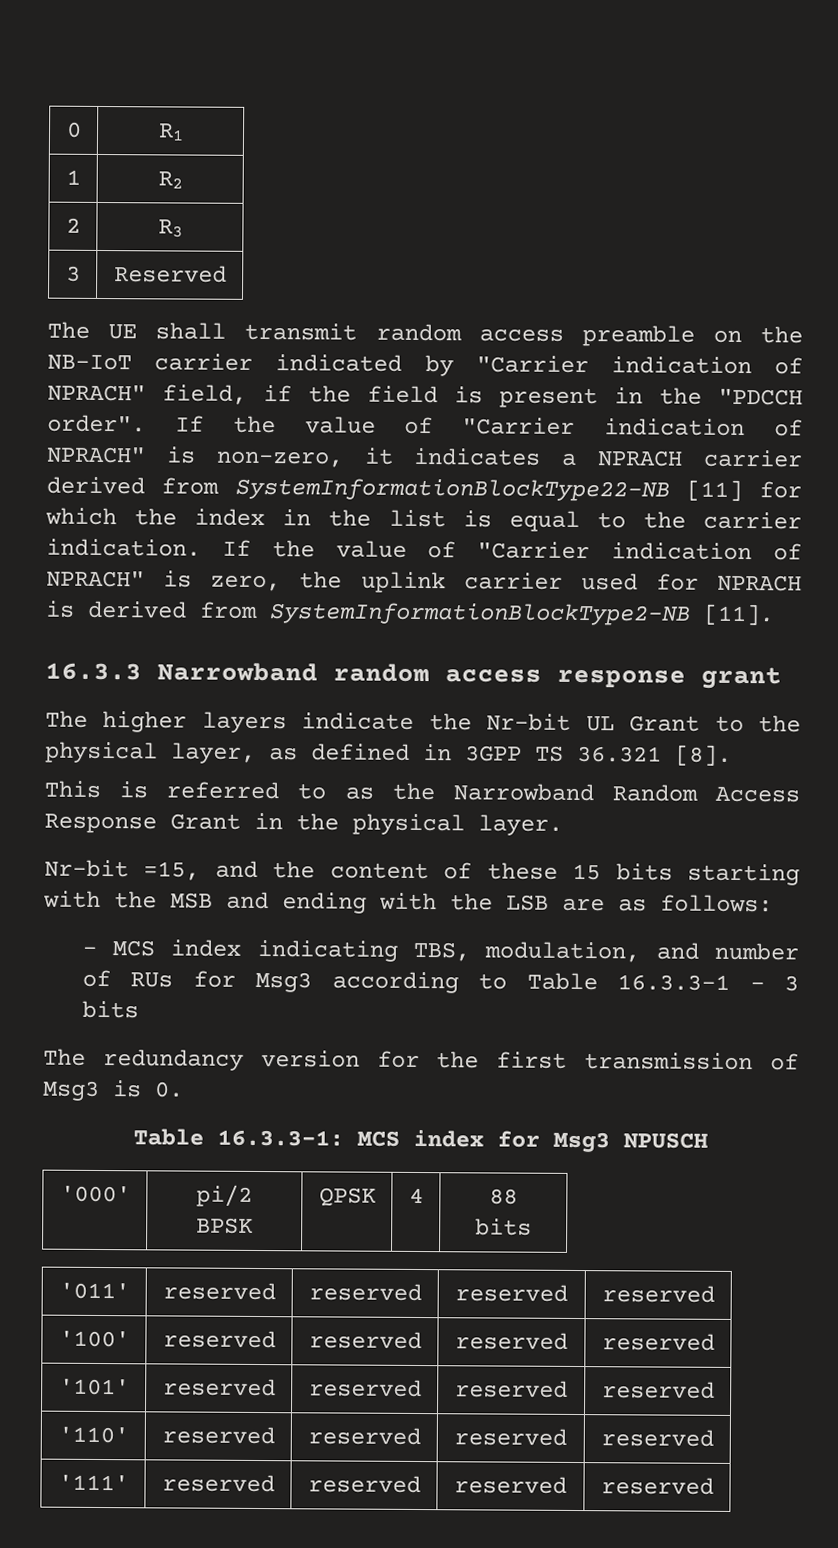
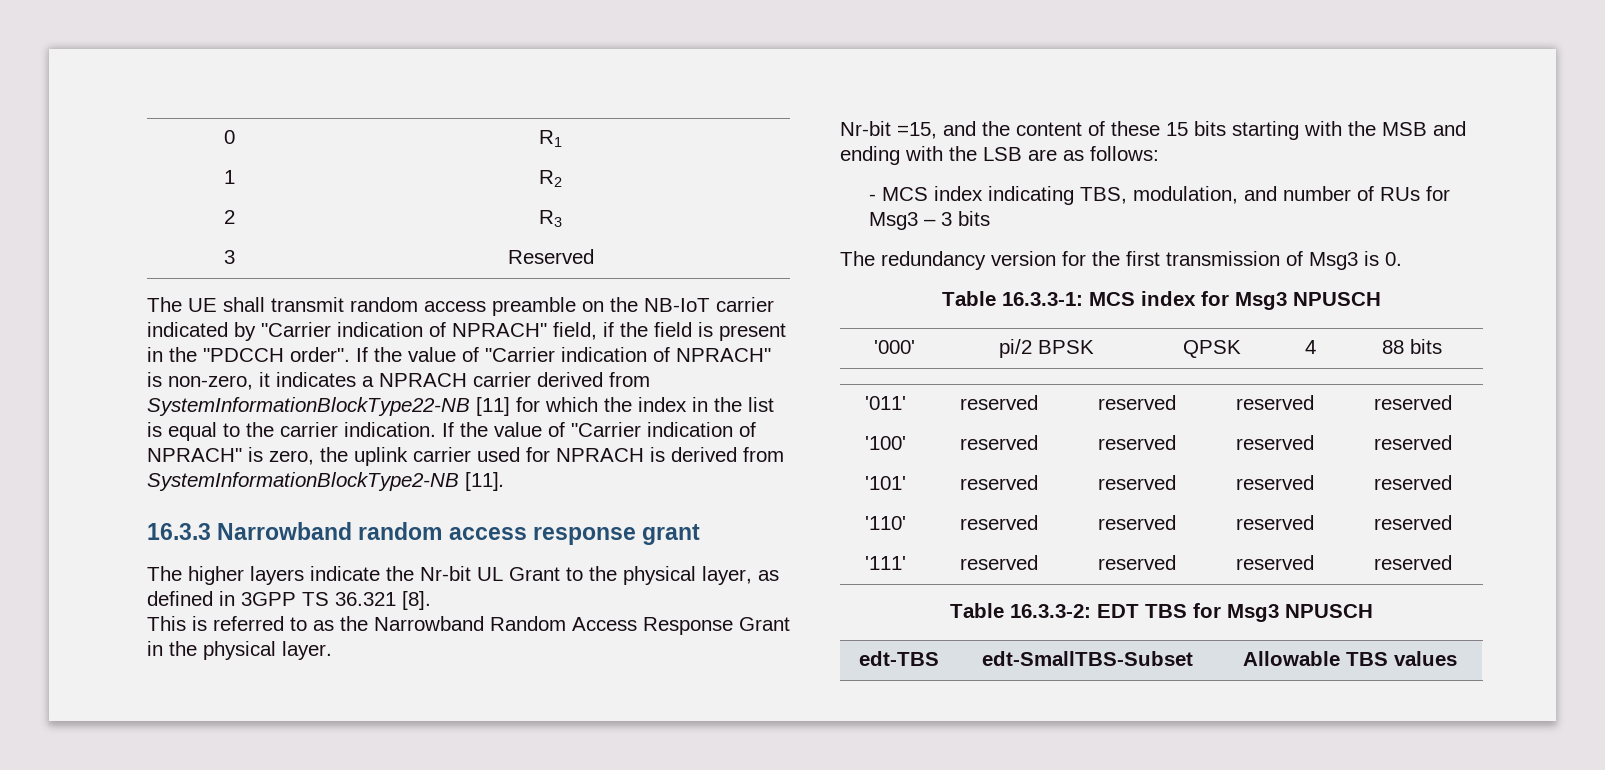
[331,971,731,994] according to Table 16.3.3-1 -> (918, 221) none
(714, 1486) none -> [950,603,1373,622] [859,651,939,666] [981,651,1193,666] [1242,651,1457,666] // Table 16.3.3-2: EDT TBS for Msg3 NPUSCH // edt-TBS | edt-SmallTBS-Subset | Allowable TBS values

